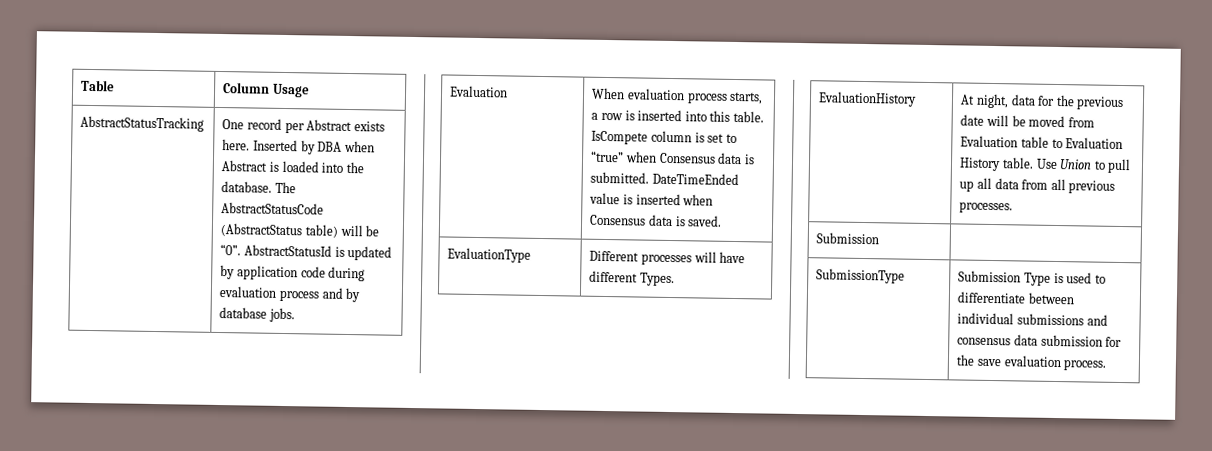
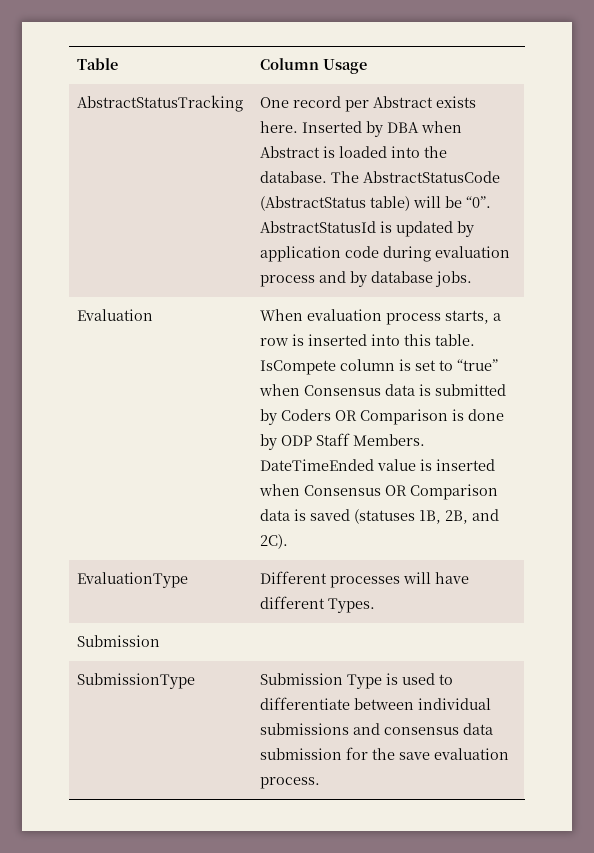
[590,171,650,184] submitted. -> [435,384,507,396] [260,409,505,425] [260,433,426,450] submitted by Coders OR Comparison is done by ODP Staff Members.
[648,214,723,227] data is saved. -> [385,484,499,500] [260,509,500,524] [260,534,289,549] OR Comparison data is saved (statuses 1B, 2B, and 2C).
[818,91,918,107] [960,93,1125,111] [960,114,1095,128] [960,135,1124,150] [959,157,1132,174] [959,177,1116,194] [959,201,1014,214] // EvaluationHistory | At night, data for the previous date will be moved from Evaluation table to Evaluation History table. Use Union to pull up all data from all previous processes. -> (376, 605) none

